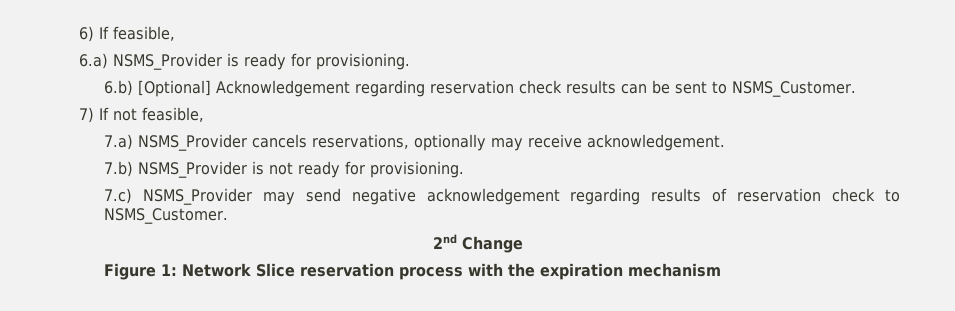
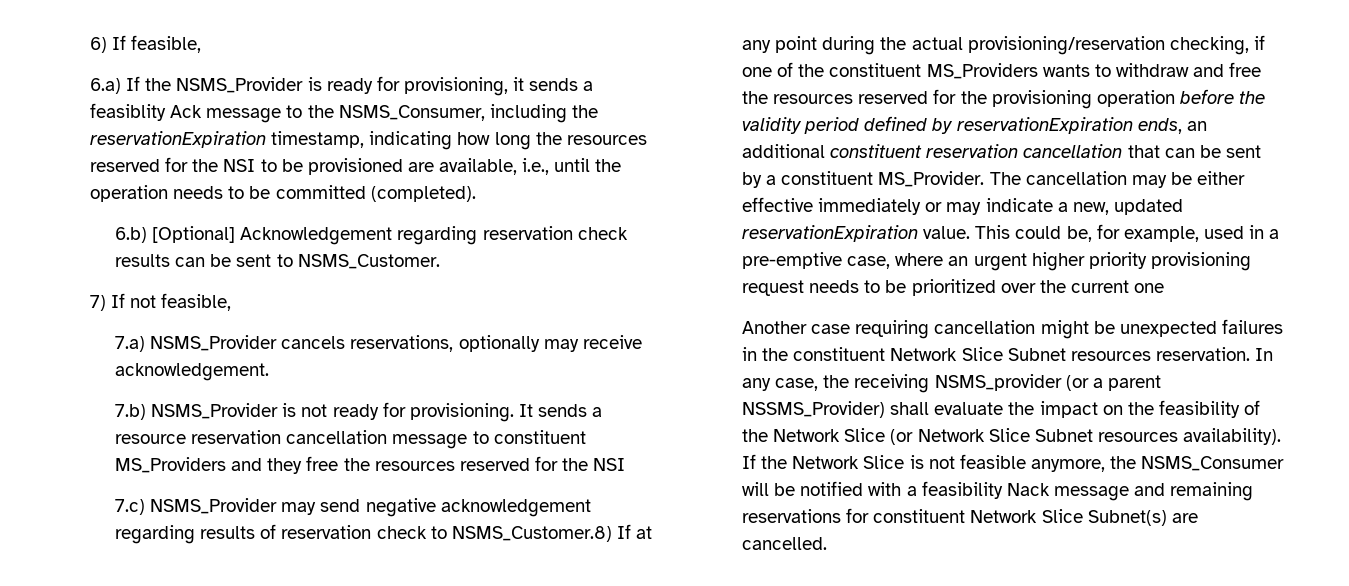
(109, 61) none -> [126,76,172,91] If the
[316,53,411,70] provisioning. -> [403,77,594,96] [90,103,598,123] [90,131,647,150] [90,157,622,175] [90,185,476,202] provisioning, it sends a feasiblity Ack message to the NSMS_Consumer, including the reservationExpiration timestamp, indicating how long the resources reserved for the NSI to be provisioned are available, i.e., until the operation needs to be committed (completed).
(464, 169) none -> [518,404,603,417] [115,430,586,449] [115,456,626,474] It sends a resource reservation cancellation message to constituent MS_Providers and they free the resources reserved for the NSI
[103,208,228,224] [432,234,523,253] [103,263,721,280] NSMS_Customer. // 2nd Change // Figure 1: Network Slice reservation process with the expiration mechanism -> [451,524,653,542] [742,35,1265,55] [742,62,1262,79] [742,89,1266,109] [742,116,1207,134] [742,144,1261,158] [742,171,1246,188] [742,197,1183,215] [742,224,1280,242] [742,252,1251,271] [742,279,1165,296] [742,319,1283,339] [742,347,1274,361] [742,374,1161,393] [742,400,1261,418] [742,428,1282,445] [742,454,1285,472] [742,481,1254,501] [742,508,1198,526] [742,537,828,550] NSMS_Customer.8) If at any point during the actual provisioning/reservation checking, if one of the constituent MS_Providers wants to withdraw and free the resources reserved for the provisioning operation before the validity period defined by reservationExpiration ends, an additional constituent reservation cancellation that can be sent by a constituent MS_Provider. The cancellation may be either effective immediately or may indicate a new, updated reservationExpiration value. This could be, for example, used in a pre-emptive case, where an urgent higher priority provisioning request needs to be prioritized over the current one // Another case requiring cancellation might be unexpected failures in the constituent Network Slice Subnet resources reservation. In any case, the receiving NSMS_provider (or a parent NSSMS_Provider) shall evaluate the impact on the feasibility of the Network Slice (or Network Slice Subnet resources availability). If the Network Slice is not feasible anymore, the NSMS_Consumer will be notified with a feasibility Nack message and remaining reservations for constituent Network Slice Subnet(s) are cancelled.

